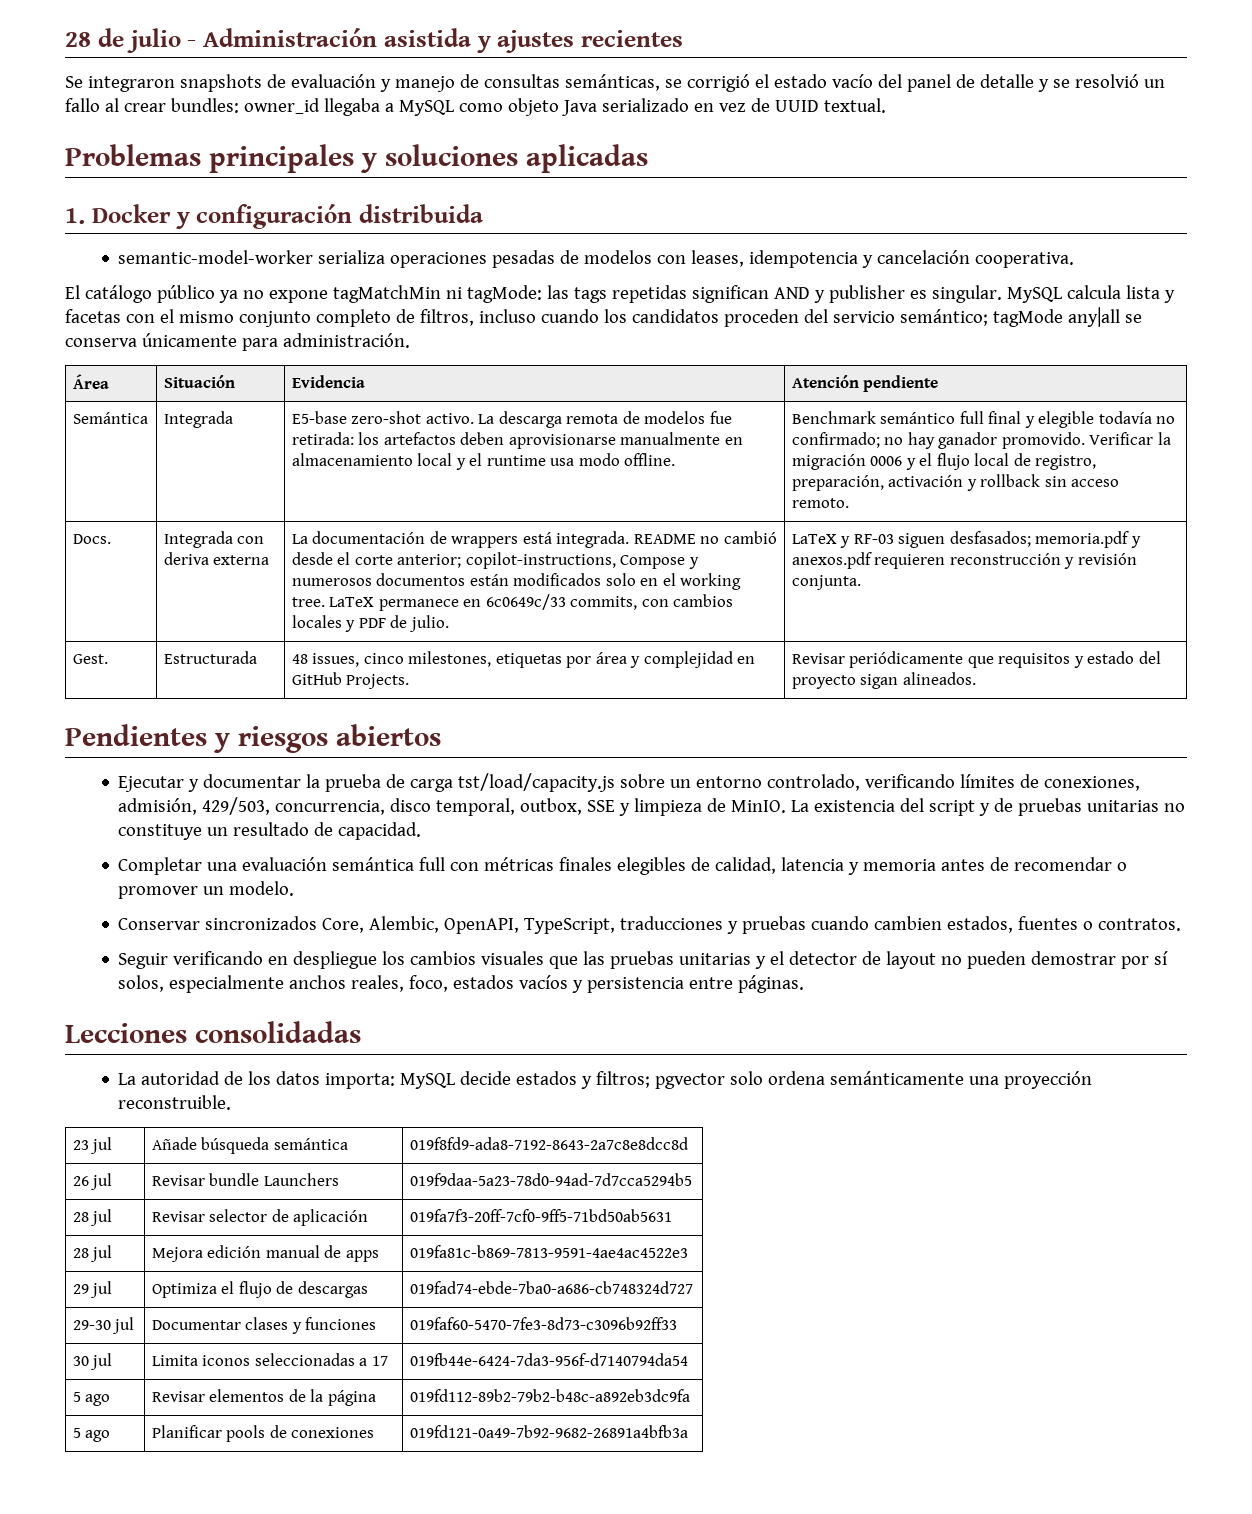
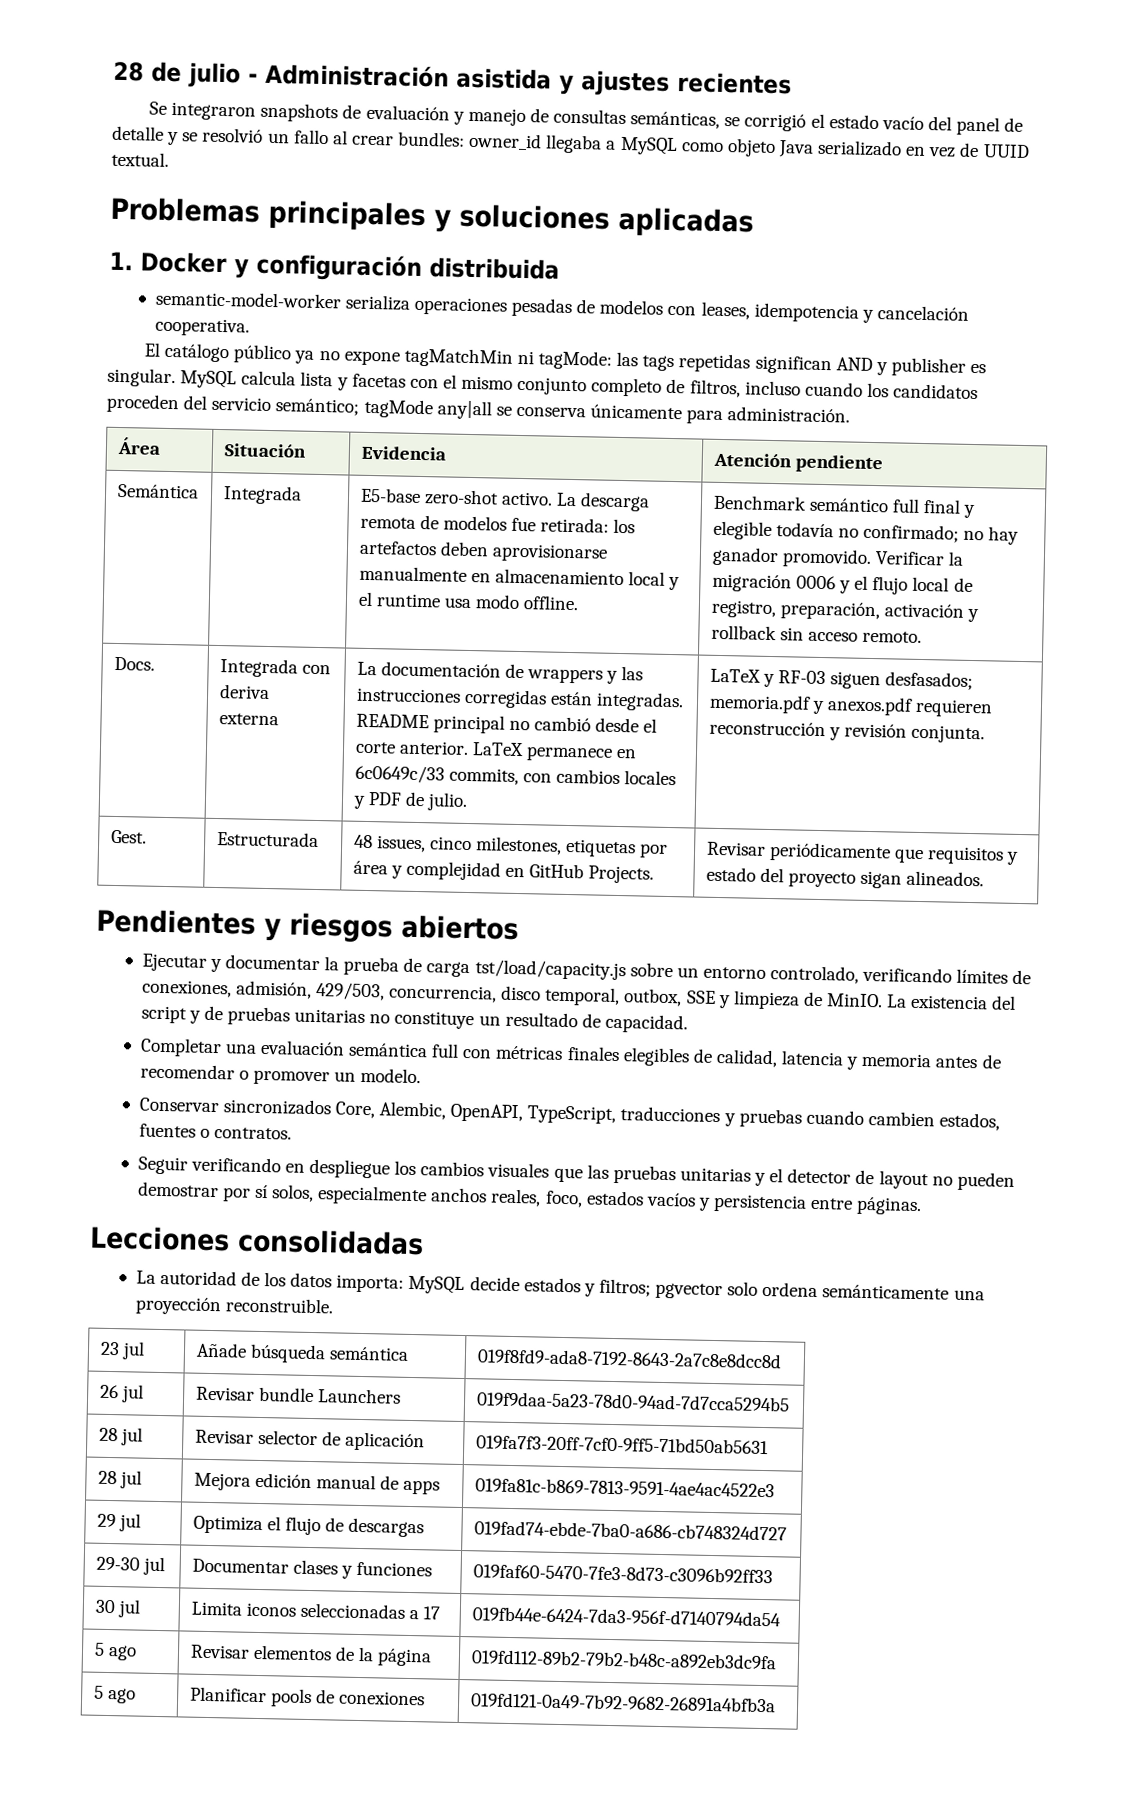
[522,531,696,548] está integrada. README -> [606,666,644,684] [355,687,685,712] [355,713,505,734] y las instrucciones corregidas están integradas. README principal
[397,552,699,569] [291,573,742,590] [291,597,325,607] anterior; copilot-instructions, Compose y numerosos documentos están modificados solo en el working tree. -> [398,740,469,755] anterior.

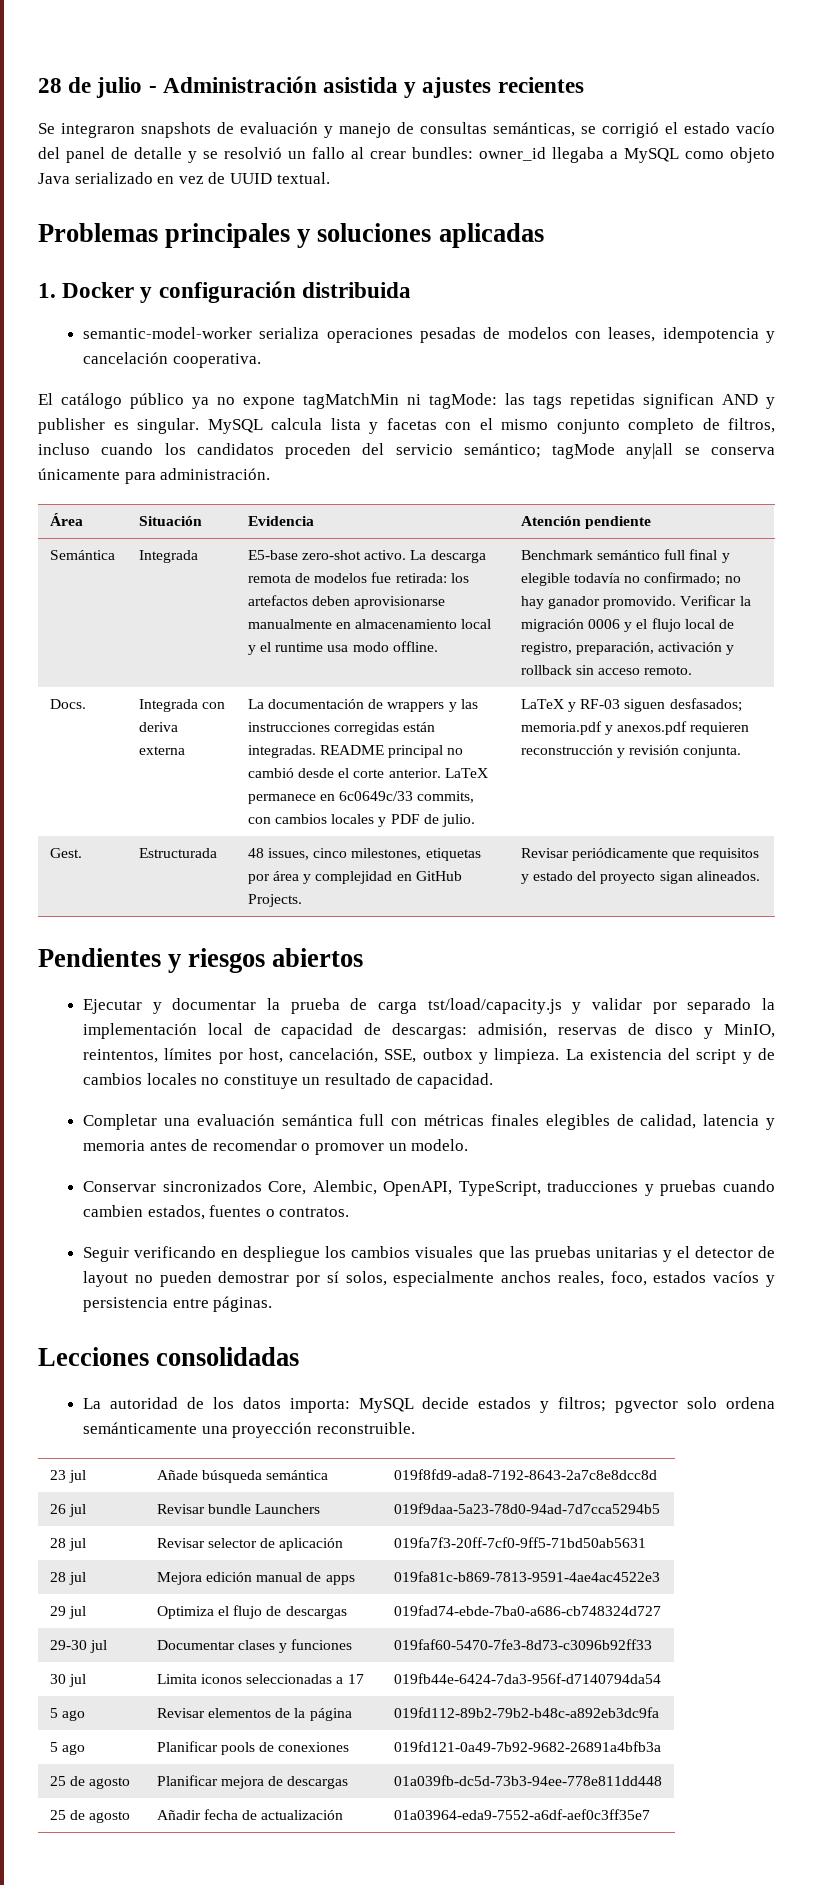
[629,962,1032,985] [141,979,884,1010] sobre un entorno controlado, verificando límites de conexiones, admisión, 429/503, concurrencia, disco temporal, outbox, SSE y limpieza de MinIO. -> [572,998,775,1014] [82,1023,775,1039] [82,1048,560,1064] y validar por separado la implementación local de capacidad de descargas: admisión, reservas de disco y MinIO, reintentos, límites por host, cancelación, SSE, outbox y limpieza.
[227,1006,366,1026] pruebas unitarias -> [82,1073,197,1085] cambios locales
(776, 1702) none -> [49,1776,131,1789] [156,1775,349,1789] [393,1775,662,1786] [49,1810,131,1823] [156,1809,344,1820] [393,1809,650,1820] // 25 de agosto | Planificar mejora de descargas | 01a039fb-dc5d-73b3-94ee-778e811dd448 // 25 de agosto | Añadir fecha de actualización | 01a03964-eda9-7552-a6df-aef0c3ff35e7

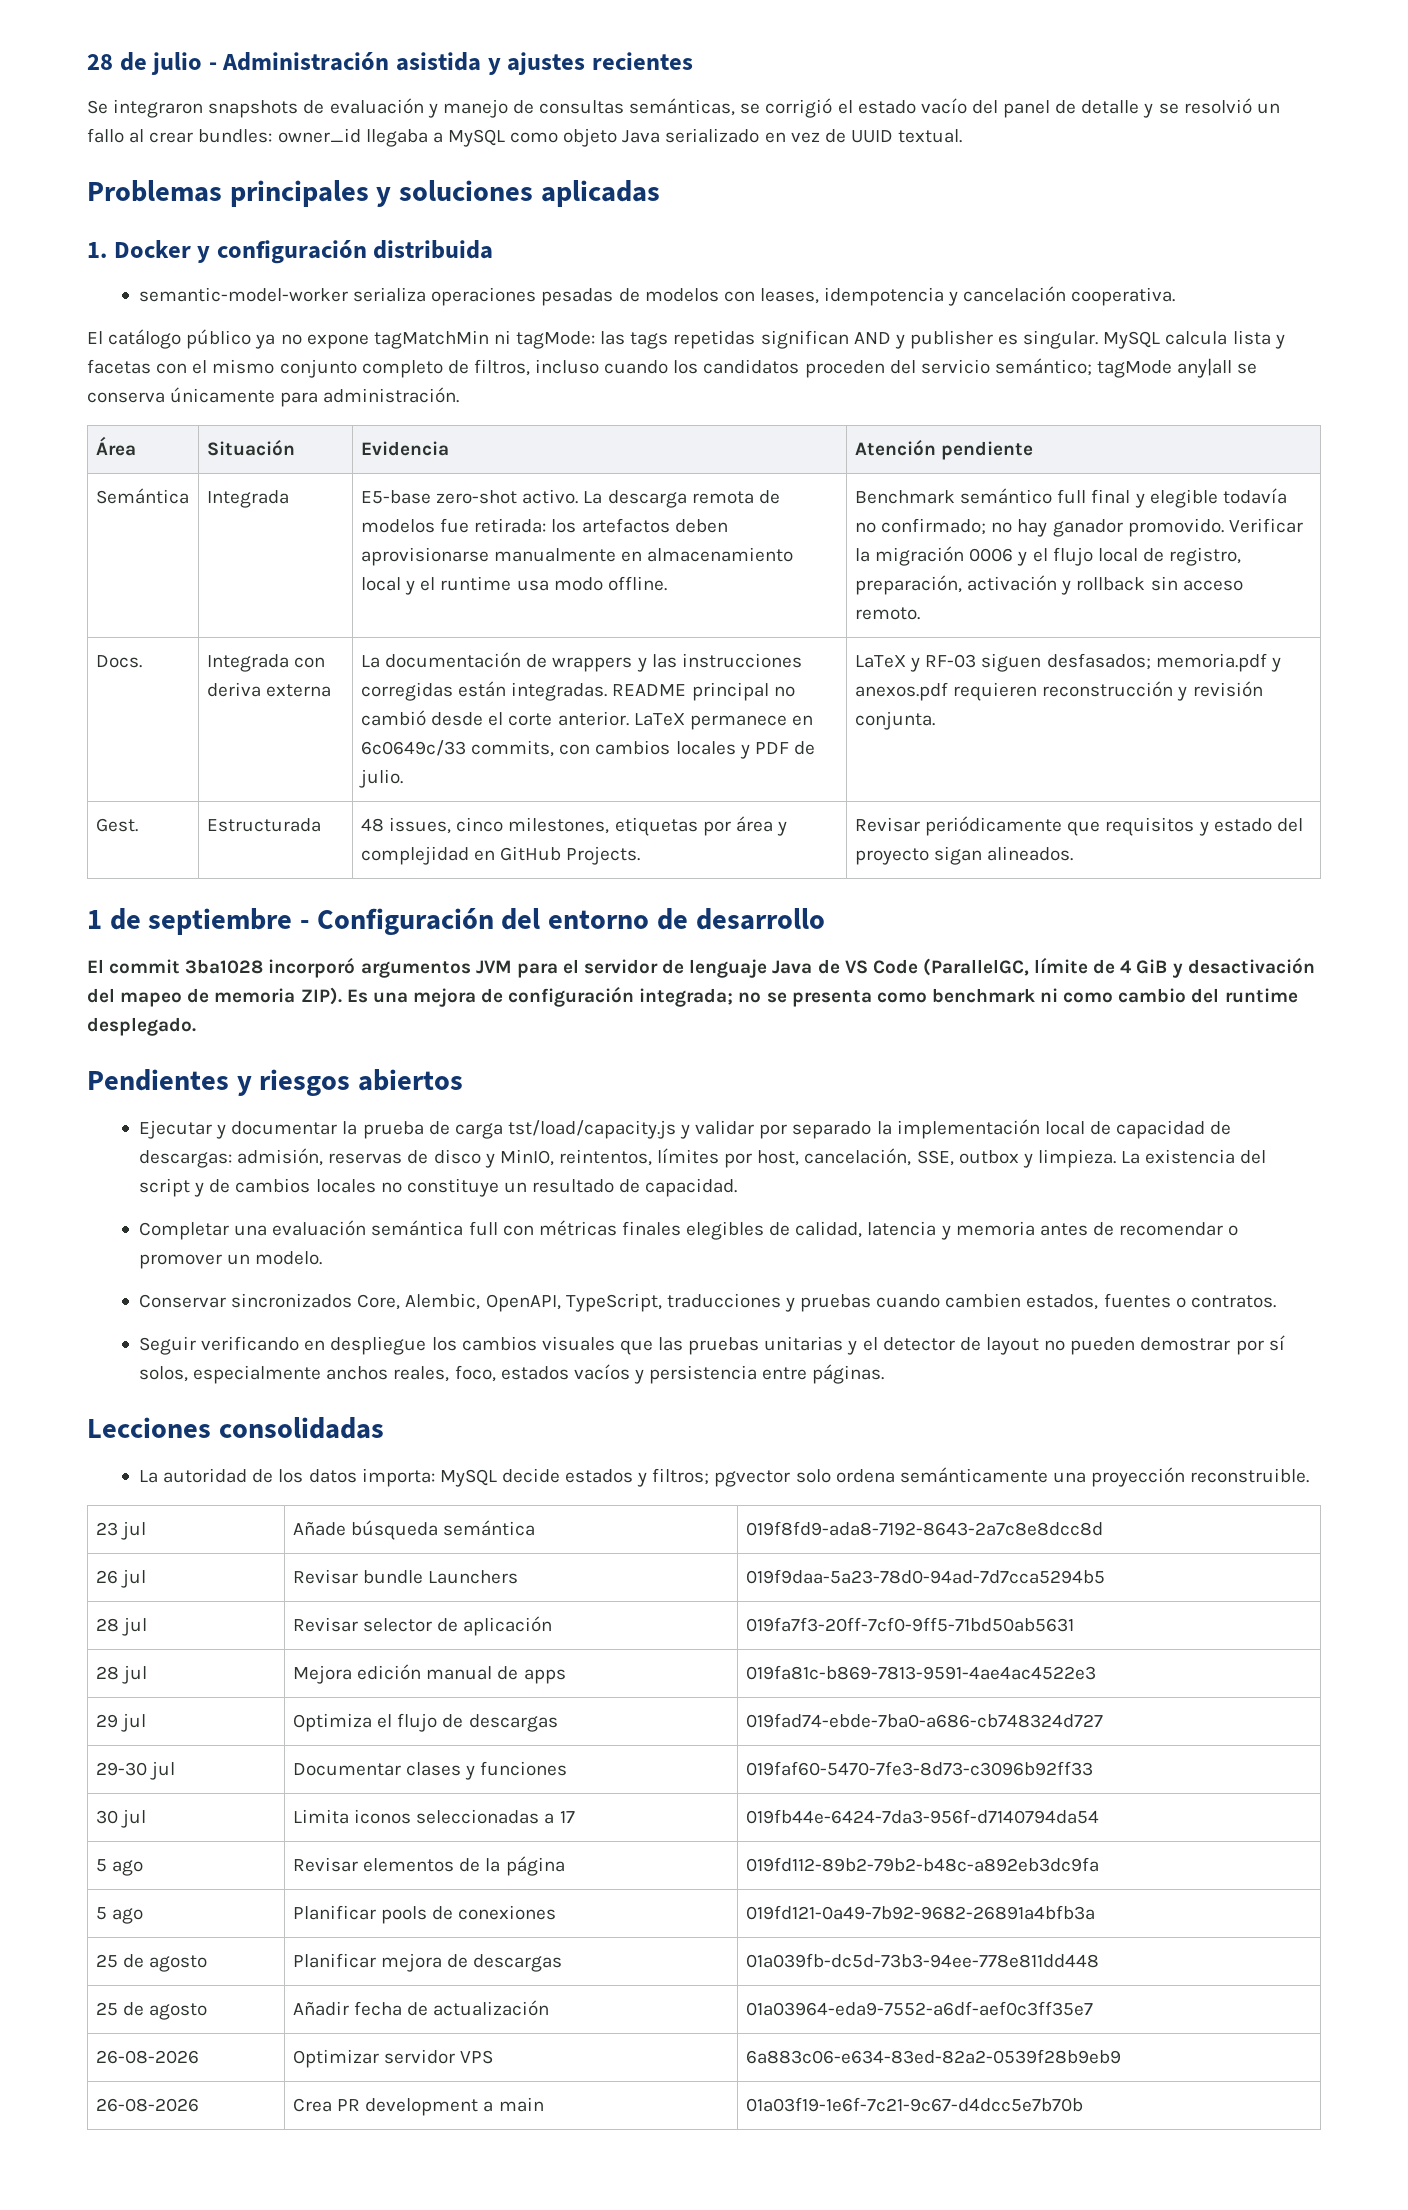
(760, 876) none -> [87,908,825,935] [87,958,1315,978] [87,987,1298,1007] [87,1017,196,1036] // 1 de septiembre - Configuración del entorno de desarrollo // El commit 3ba1028 incorporó argumentos JVM para el servidor de lenguaje Java de VS Code (ParallelGC, límite de 4 GiB y desactivación del mapeo de memoria ZIP). Es una mejora de configuración integrada; no se presenta como benchmark ni como cambio del runtime desplegado.
(650, 1814) none -> [95,2050,199,2064] [292,2049,494,2068] [745,2049,1121,2064] [95,2098,199,2112] [292,2097,544,2116] [745,2097,1083,2112] // 26-08-2026 | Optimizar servidor VPS | 6a883c06-e634-83ed-82a2-0539f28b9eb9 // 26-08-2026 | Crea PR development a main | 01a03f19-1e6f-7c21-9c67-d4dcc5e7b70b

